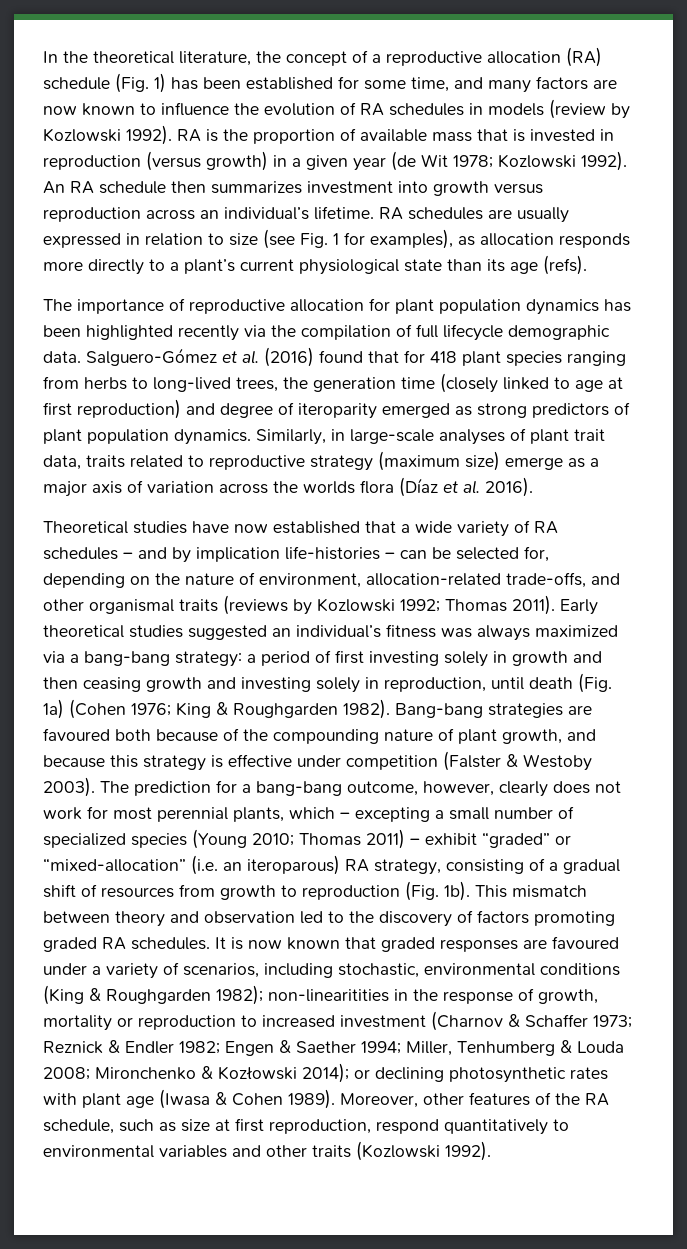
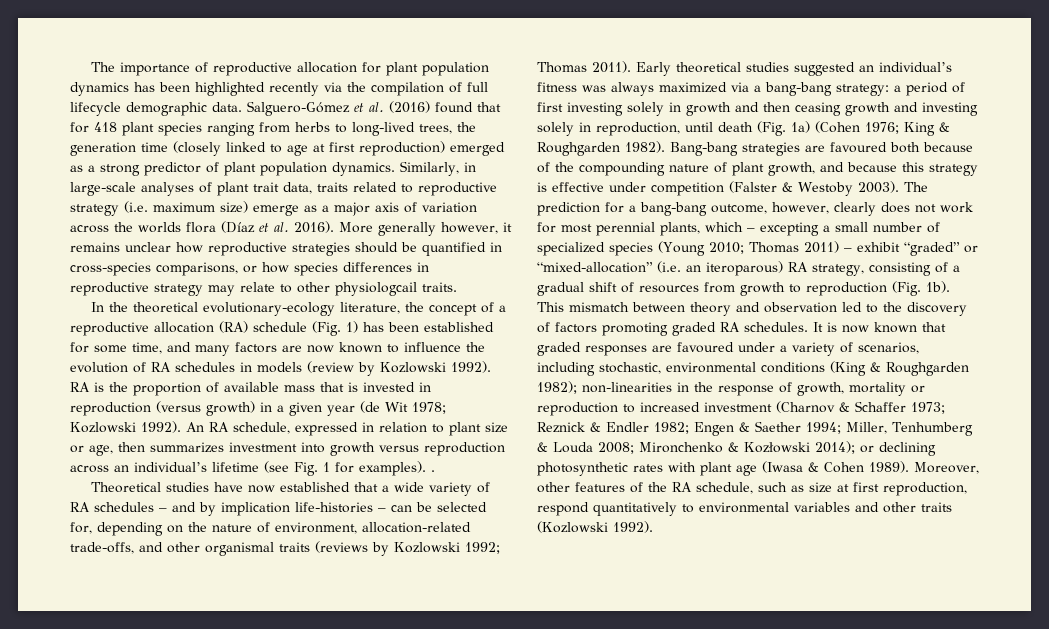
(43, 57) none -> [90,62,489,76] [70,82,488,96] [70,101,501,116] [70,122,476,136] [70,141,505,156] [70,161,476,176] [70,182,497,196] [70,201,477,216] [70,221,512,236] [70,242,502,256] [70,262,429,276] [70,282,457,296] The importance of reproductive allocation for plant population dynamics has been highlighted recently via the compilation of full lifecycle demographic data. Salguero-Gómez et al. (2016) found that for 418 plant species ranging from herbs to long-lived trees, the generation time (closely linked to age at first reproduction) emerged as a strong predictor of plant population dynamics. Similarly, in large-scale analyses of plant trait data, traits related to reproductive strategy (i.e. maximum size) emerge as a major axis of variation across the worlds flora (Díaz et al. 2016). More generally however, it remains unclear how reproductive strategies should be quantified in cross-species comparisons, or how species differences in reproductive strategy may relate to other physiologcail traits. //
(174, 57) none -> [202,302,335,316] evolutionary-ecology
[99,181,166,194] schedule -> [233,422,508,436] [70,445,113,456] schedule, expressed in relation to plant size or age,
[314,206,569,223] [43,229,630,249] [43,255,587,275] [43,298,631,315] [43,324,610,341] [43,347,626,367] [43,373,623,393] [43,399,630,419] [43,428,605,445] [43,451,599,471] [43,477,533,497] lifetime. RA schedules are usually expressed in relation to size (see Fig. 1 for examples), as allocation responds more directly to a plant’s current physiological state than its age (refs). // The importance of reproductive allocation for plant population dynamics has been highlighted recently via the compilation of full lifecycle demographic data. Salguero-Gómez et al. (2016) found that for 418 plant species ranging from herbs to long-lived trees, the generation time (closely linked to age at first reproduction) and degree of iteroparity emerged as strong predictors of plant population dynamics. Similarly, in large-scale analyses of plant trait data, traits related to reproductive strategy (maximum size) emerge as a major axis of variation across the worlds flora (Díaz et al. 2016). -> [212,461,435,476] lifetime (see Fig. 1 for examples). .
[268,989,389,1002] non-linearitities -> [582,382,672,393] non-linearities

